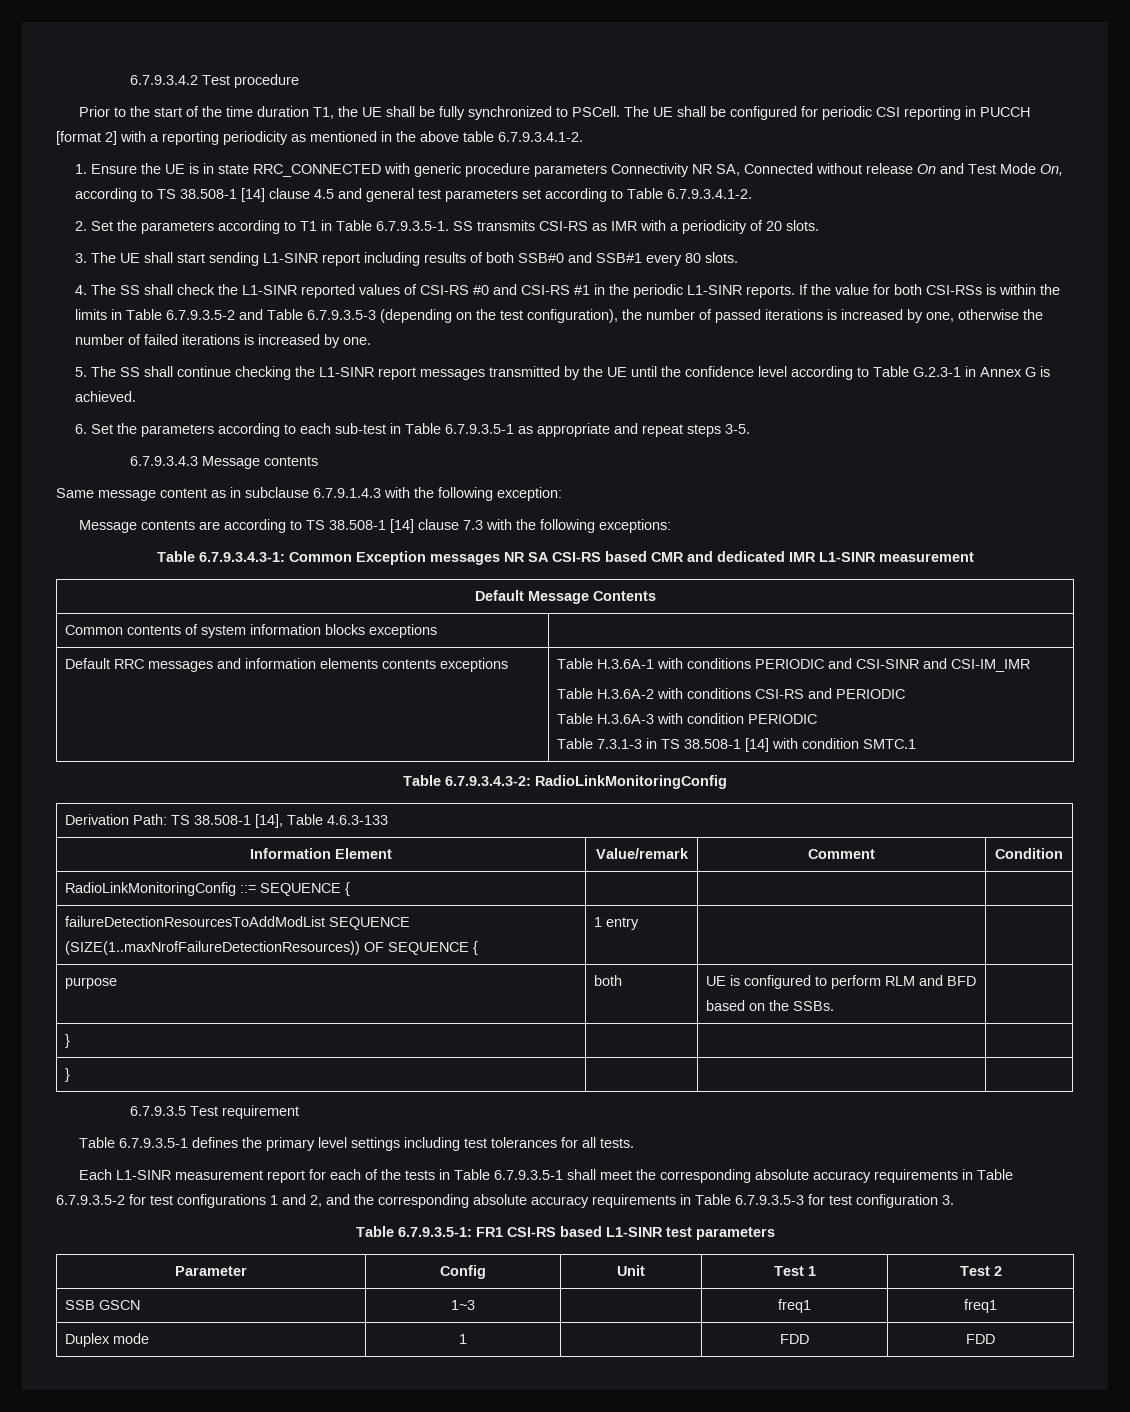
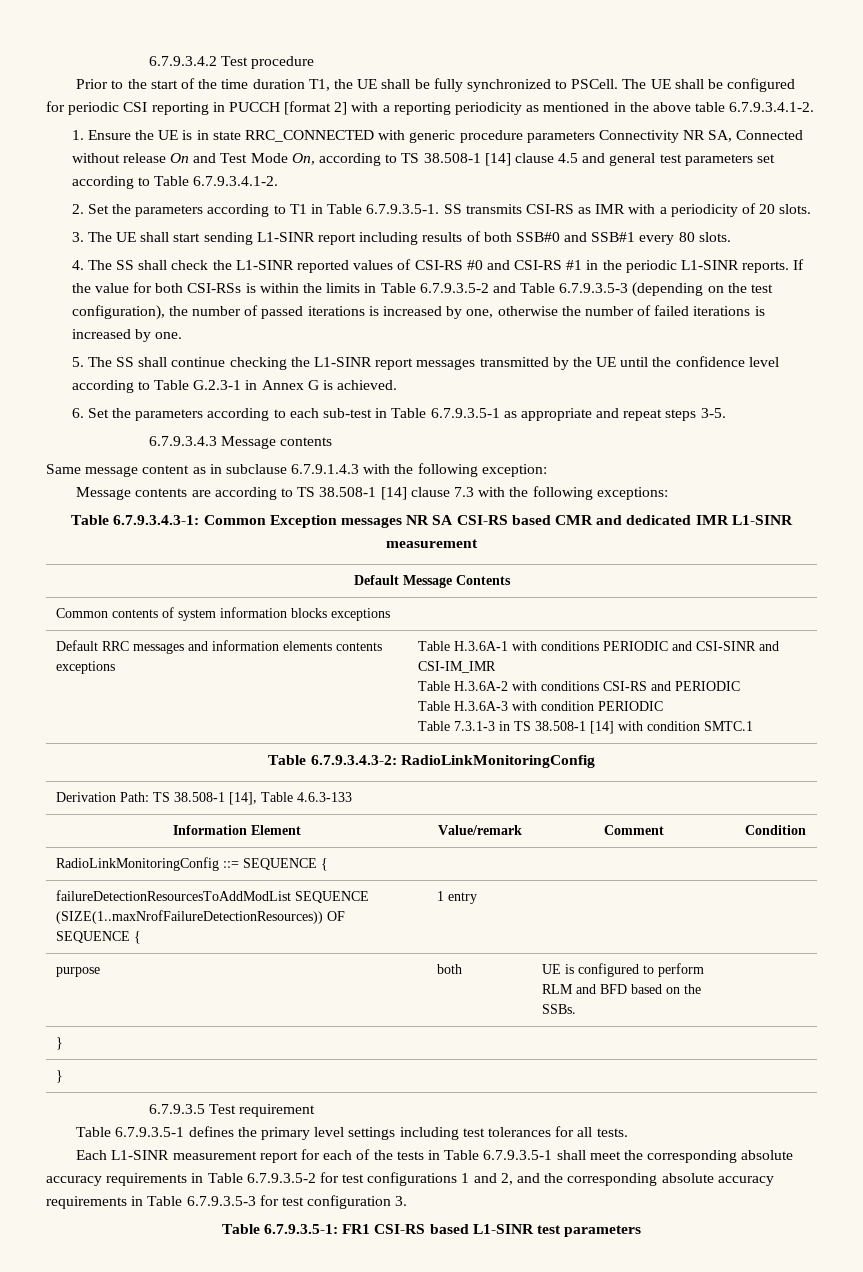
[175,1266,247,1276] [440,1265,486,1279] [617,1265,646,1276] [773,1266,816,1276] [959,1266,1002,1276] [65,1300,141,1310] [451,1300,475,1310] [778,1299,812,1313] [964,1299,998,1313] [65,1333,150,1347] [459,1334,467,1344] [780,1334,810,1344] [966,1334,996,1344] // Parameter | Config | Unit | Test 1 | Test 2 // SSB GSCN | 1~3 | | freq1 | freq1 // Duplex mode | 1 | | FDD | FDD -> (642, 1231) none

